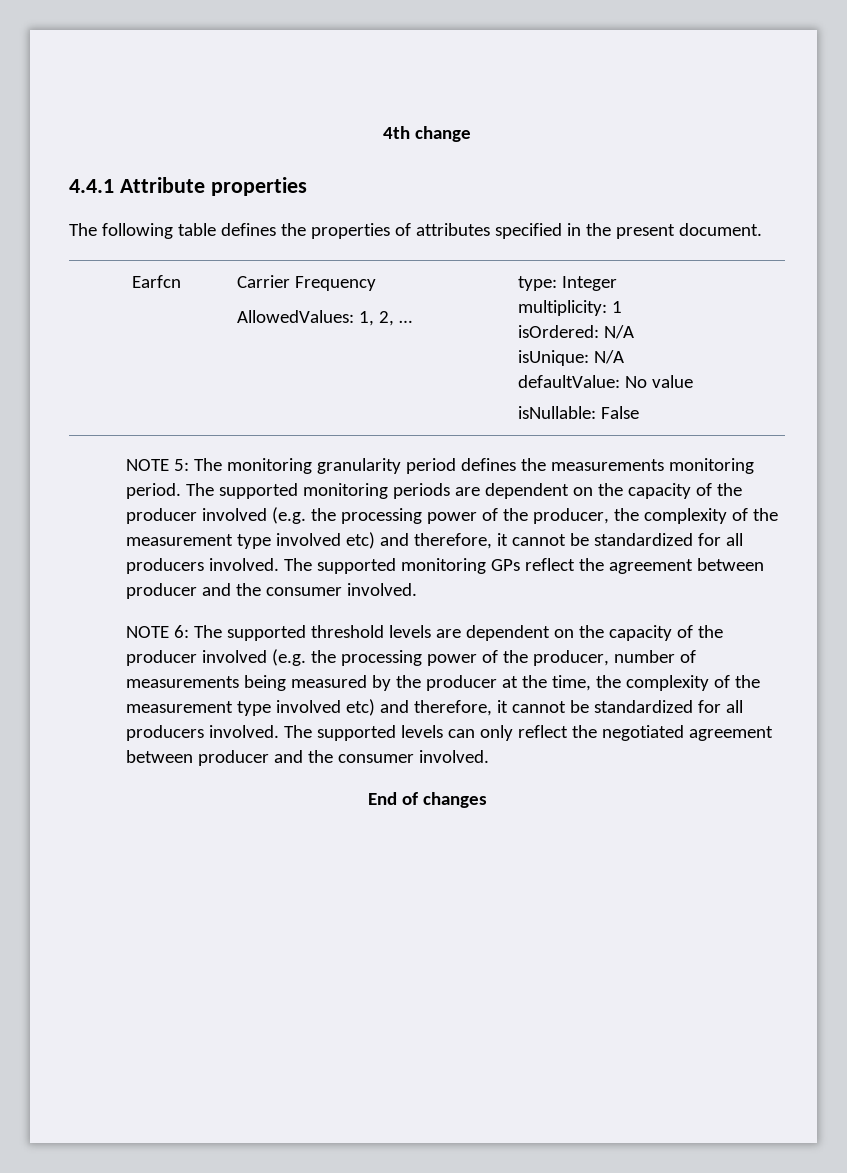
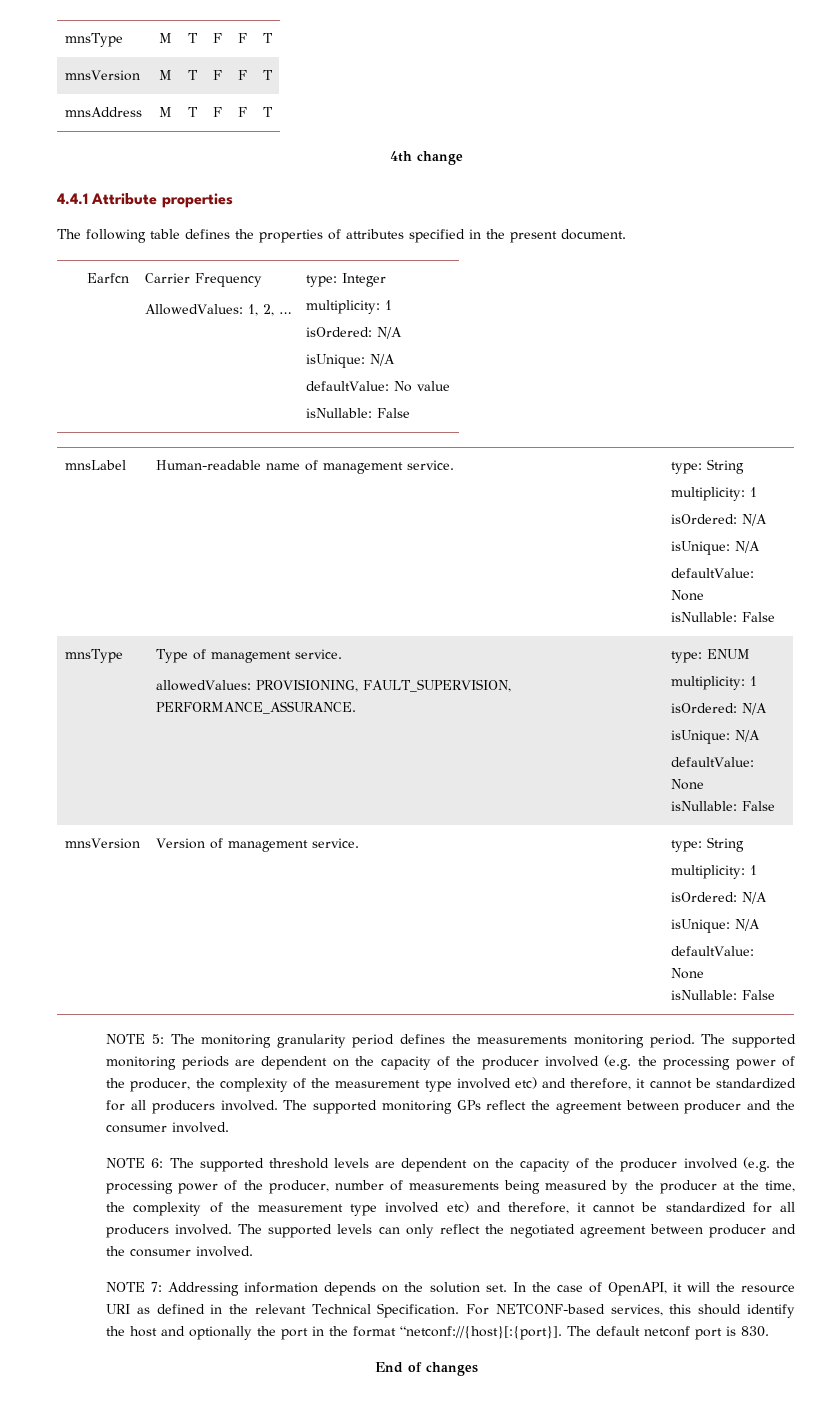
(383, 132) none -> [64,33,123,47] [158,33,172,43] [187,33,198,43] [212,33,222,43] [237,33,247,43] [262,33,273,43] [64,70,140,81] [158,70,172,80] [187,70,198,80] [212,70,222,80] [237,70,247,80] [262,70,273,80] [64,107,142,117] [158,107,172,117] [187,107,198,117] [212,107,222,117] [237,107,247,117] [262,107,273,117] mnsType | M | T | F | F | T // mnsVersion | M | T | F | F | T // mnsAddress | M | T | F | F | T //
(639, 412) none -> [64,460,126,470] [155,460,454,474] [670,459,744,474] [670,487,757,501] [670,514,767,526] [670,541,760,555] [670,568,754,578] [670,590,704,601] [670,612,775,622] [64,649,123,663] [155,649,342,663] [155,679,511,692] [155,701,356,714] [670,649,750,663] [670,676,757,690] [670,703,767,715] [670,730,760,744] [670,757,754,767] [670,779,704,790] [670,801,775,811] [64,838,140,849] [155,838,359,852] [670,837,744,852] [670,865,757,879] [670,892,767,904] [670,919,760,933] [670,946,754,956] [670,968,704,979] [670,990,775,1000] // mnsLabel | Human-readable name of management service. | type: String // multiplicity: 1 // isOrdered: N/A // isUnique: N/A // defaultValue: None // isNullable: False // mnsType | Type of management service. // allowedValues: PROVISIONING, FAULT_SUPERVISION, PERFORMANCE_ASSURANCE. | type: ENUM // multiplicity: 1 // isOrdered: N/A // isUnique: N/A // defaultValue: None // isNullable: False // mnsVersion | Version of management service. | type: String // multiplicity: 1 // isOrdered: N/A // isUnique: N/A // defaultValue: None // isNullable: False
(490, 756) none -> [106,1282,795,1296] [106,1303,796,1318] [106,1326,770,1340] // NOTE 7: Addressing information depends on the solution set. In the case of OpenAPI, it will the resource URI as defined in the relevant Technical Specification. For NETCONF-based services, this should identify the host and optionally the port in the format “netconf://{host}[:{port}]. The default netconf port is 830.

